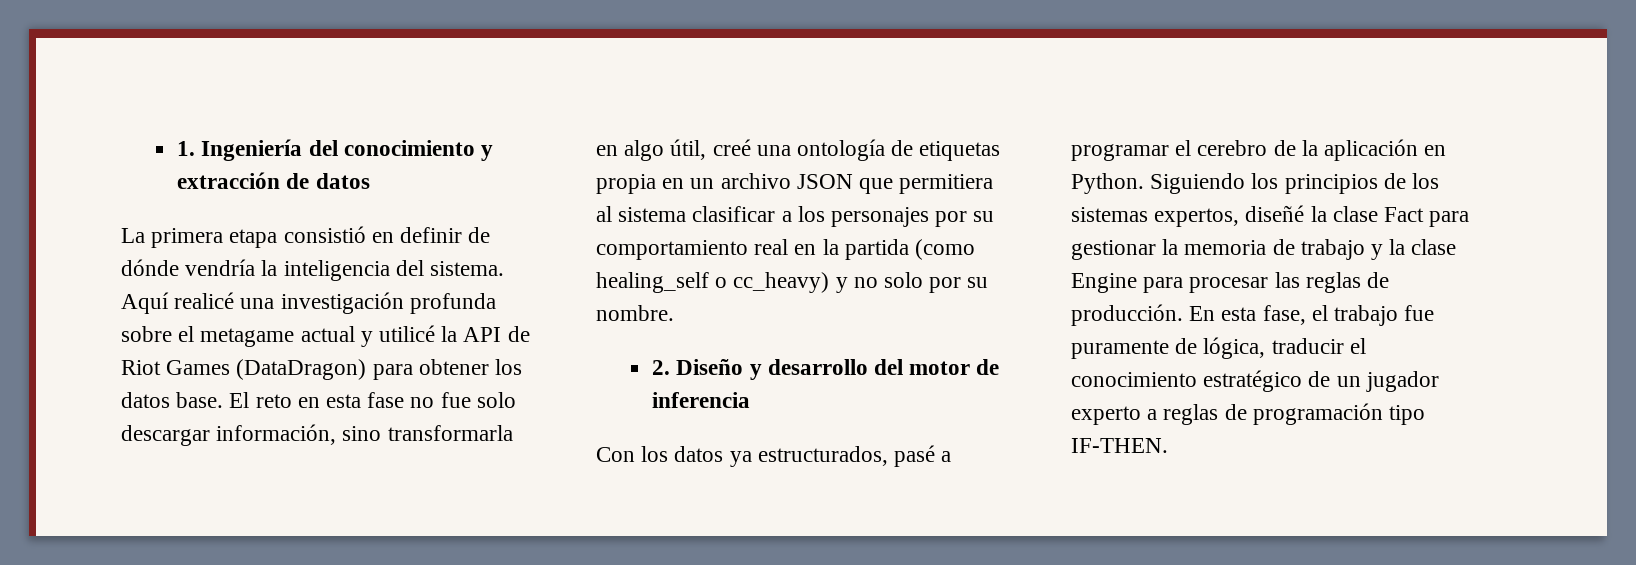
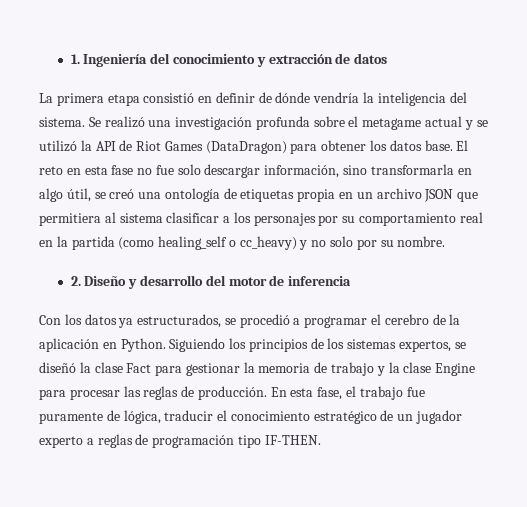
[121,292,235,314] Aquí realicé -> [88,116,145,128] Se realizó
[379,325,436,342] utilicé -> [476,120,488,127] [39,140,77,152] se utilizó
[712,139,751,156] creé -> [94,189,135,199] se creó
[894,445,936,467] pasé -> [224,314,290,328] se procedió
[1245,205,1305,222] diseñé -> [454,342,466,349] [39,362,76,373] se diseñó

